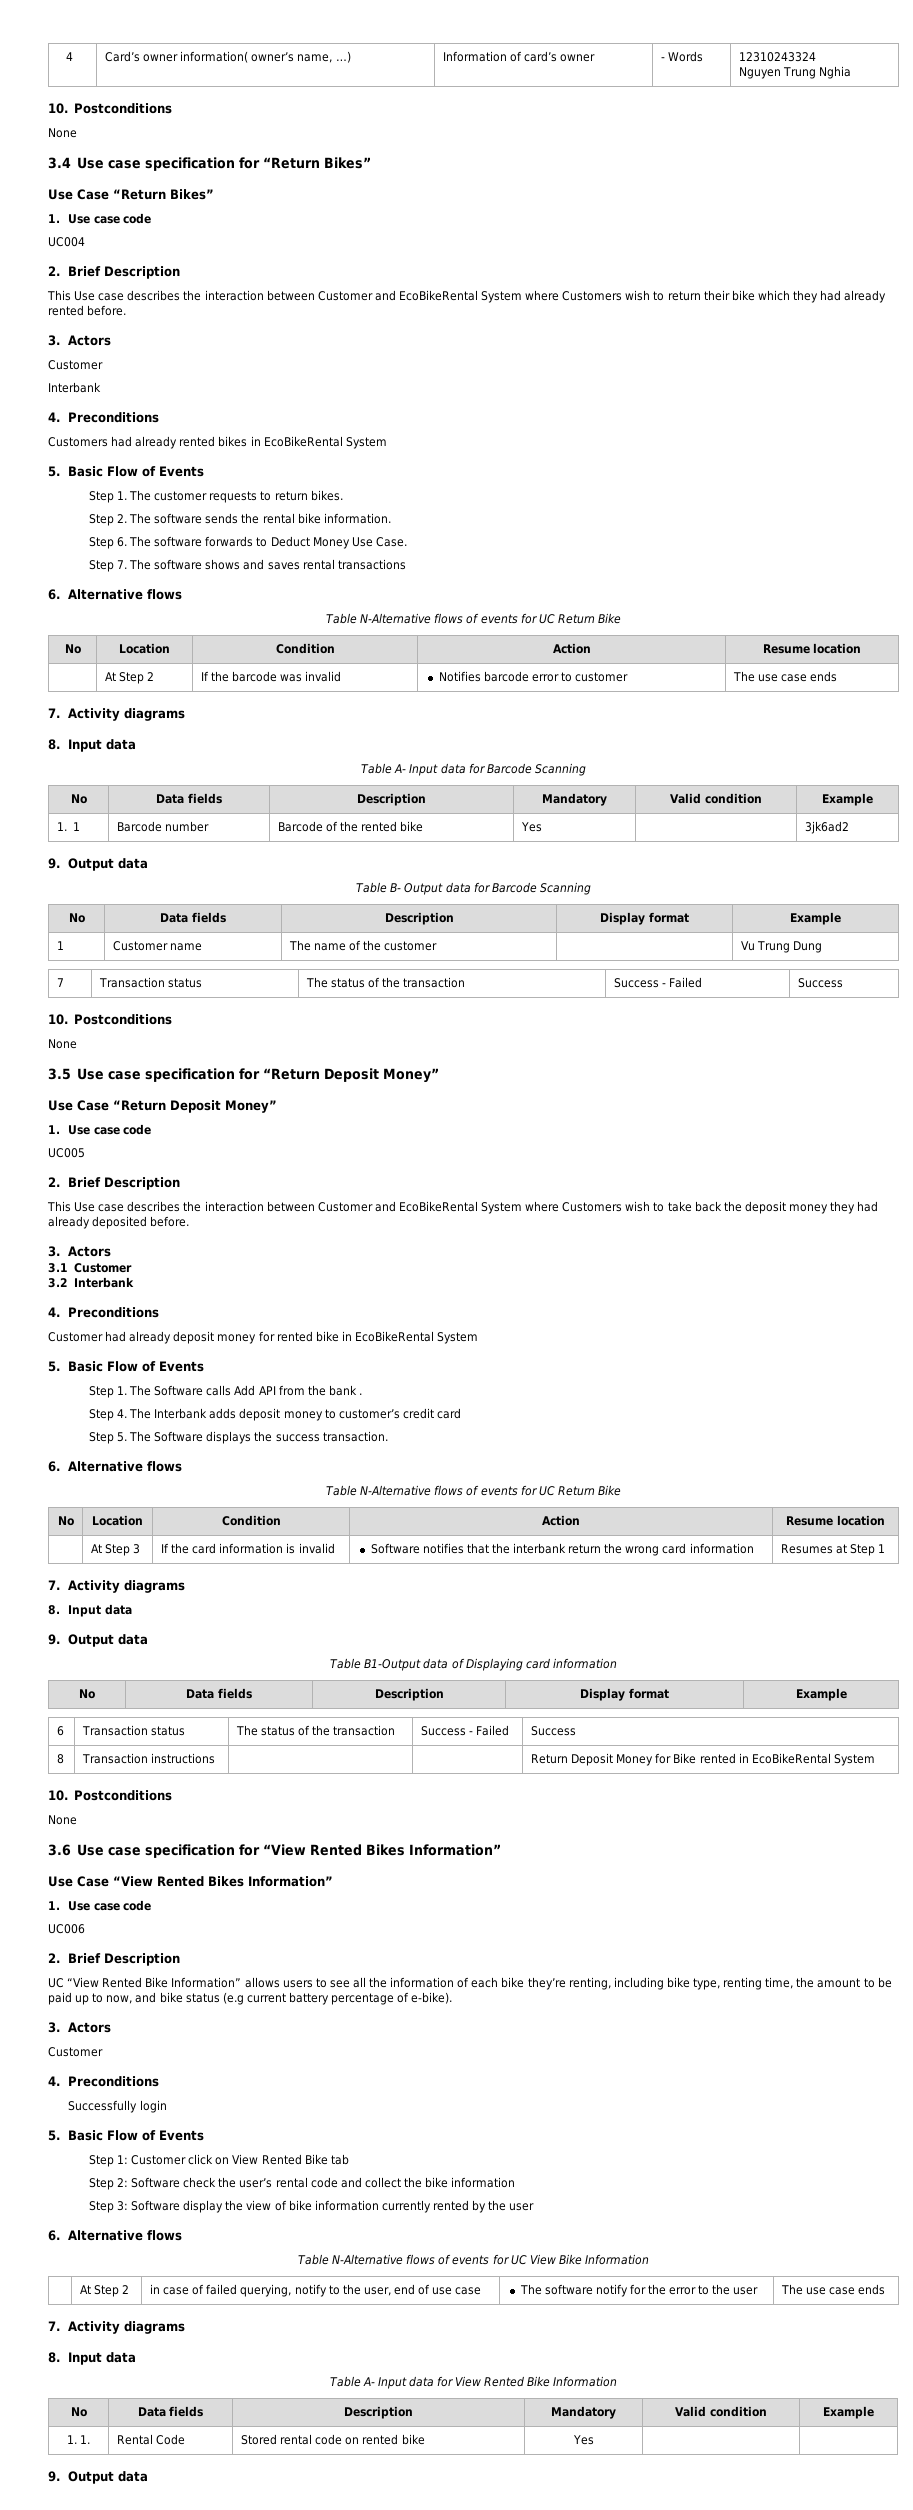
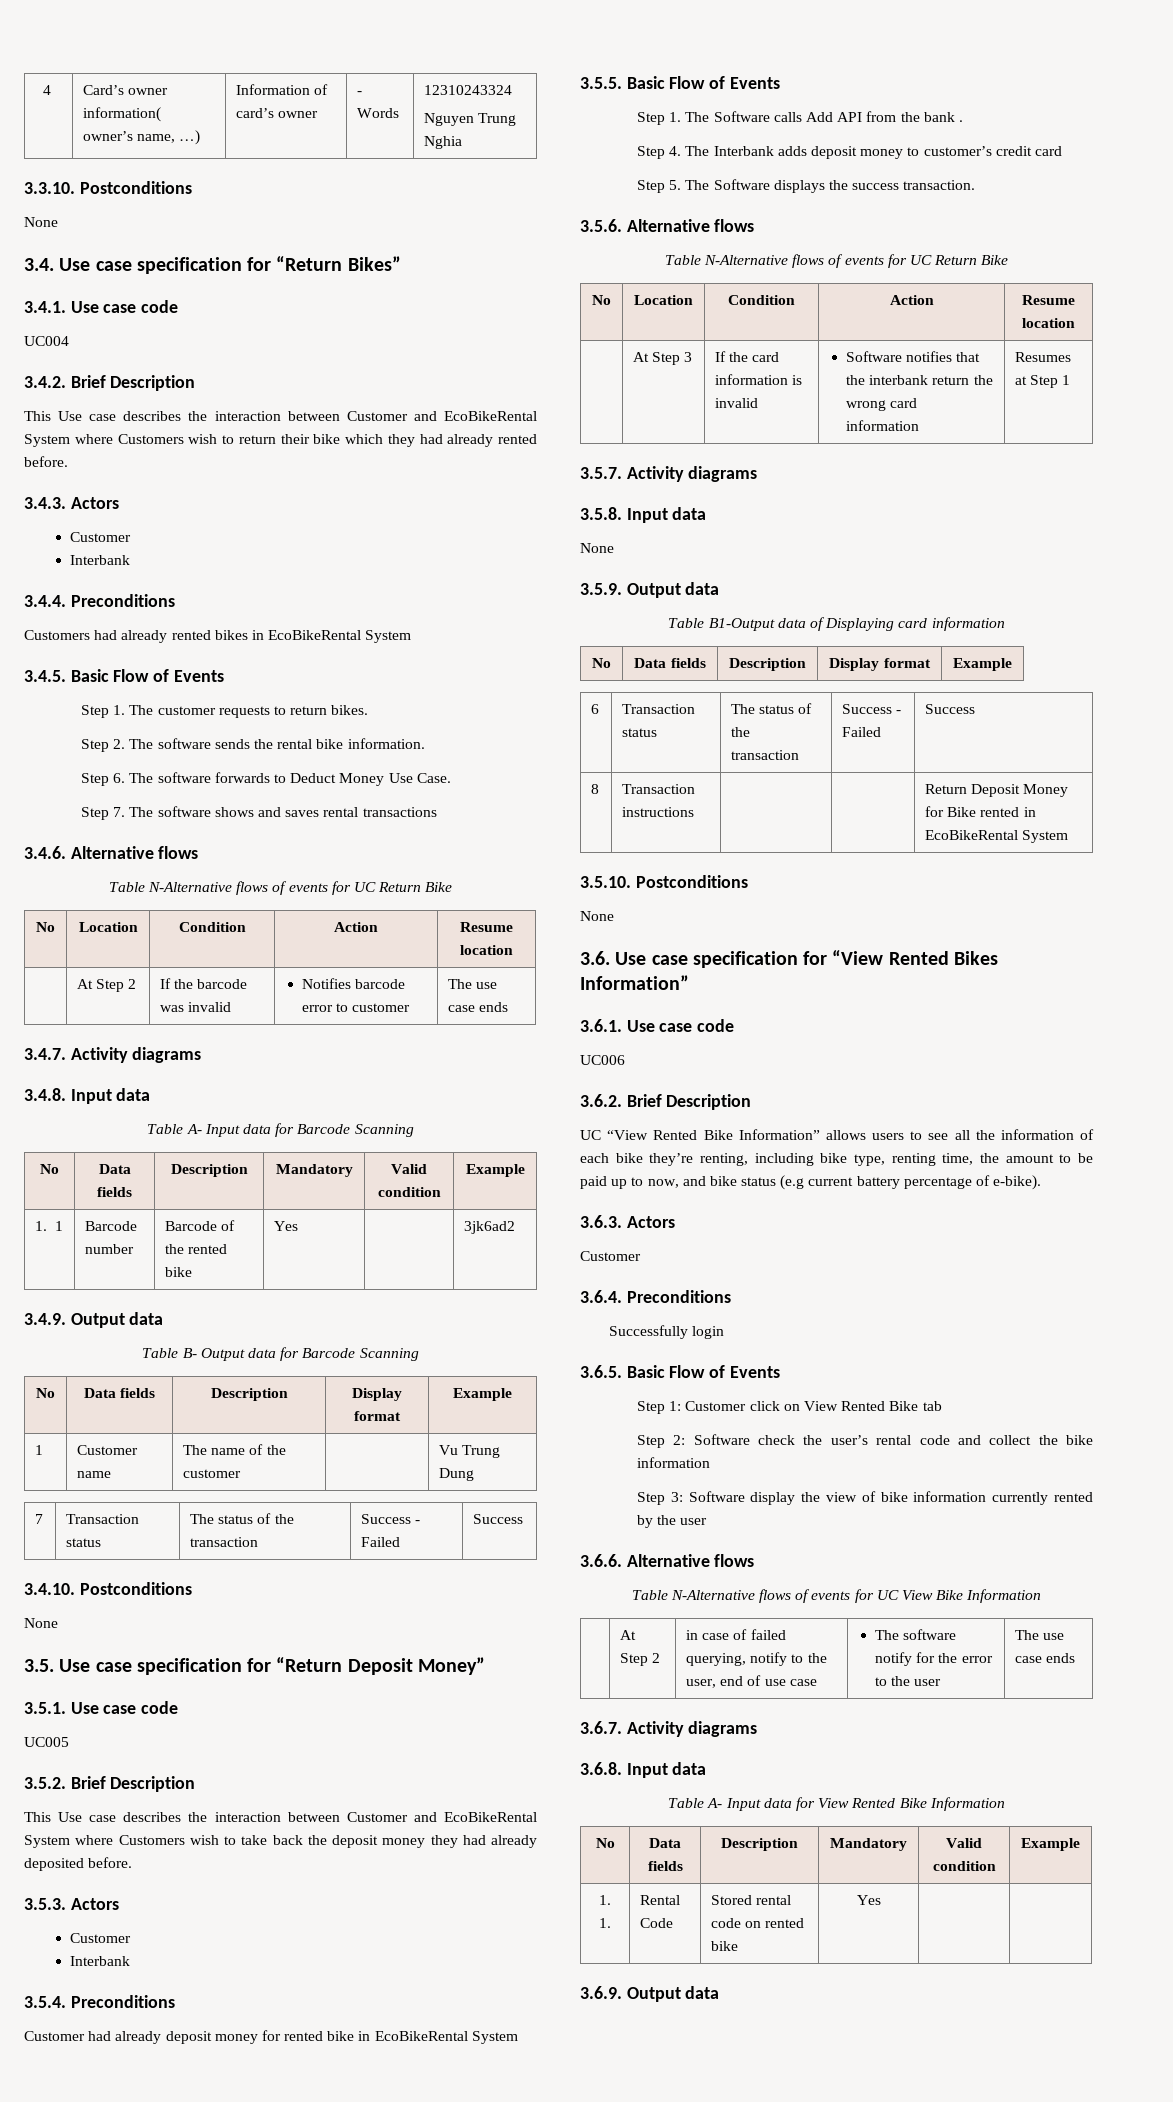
[48,103,172,114] [48,128,77,138] [48,157,71,169] 10. Postconditions // None // 3.4 -> [24,181,192,194] [24,217,58,227] [24,258,54,271] 3.3.10. Postconditions // None // 3.4.
[48,189,214,200] [48,214,60,223] Use Case “Return Bikes” // 1. -> [24,301,66,313] 3.4.1.
[48,266,60,276] 2. -> [24,376,66,388] 3.4.2.
[48,335,112,346] [48,360,103,370] [48,382,101,393] [48,412,60,422] 3. Actors // Customer // Interbank // 4. -> [24,497,119,509] [69,532,131,542] [69,555,130,565] [24,595,66,607] 3.4.3. Actors // Customer // Interbank // 3.4.4.
[48,466,60,477] 5. -> [24,670,66,682] 3.4.5.
[48,589,60,600] 6. -> [24,846,66,859] 3.4.6.
[48,708,186,721] [48,739,60,750] 7. Activity diagrams // 8. -> [24,1047,202,1063] [24,1088,66,1101] 3.4.7. Activity diagrams // 3.4.8.
[48,858,60,869] 9. -> [24,1313,66,1325] 3.4.9.
[48,1014,172,1025] [48,1039,77,1049] [48,1068,71,1080] 10. Postconditions // None // 3.5 -> [24,1582,192,1595] [24,1618,58,1628] [24,1659,54,1672] 3.4.10. Postconditions // None // 3.5.
[48,1100,277,1113] [48,1125,60,1134] Use Case “Return Deposit Money” // 1. -> [24,1702,66,1714] 3.5.1.
[48,1177,60,1187] 2. -> [24,1777,66,1789] 3.5.2.
[48,1246,112,1257] [48,1263,132,1273] [48,1277,134,1288] [48,1307,60,1317] 3. Actors // 3.1 Customer // 3.2 Interbank // 4. -> [24,1898,119,1910] [69,1933,131,1943] [69,1956,130,1966] [24,1996,66,2008] 3.5.3. Actors // Customer // Interbank // 3.5.4.
[48,1361,60,1372] 5. -> [580,77,622,89] 3.5.5.
[48,1461,60,1472] 6. -> [580,219,622,232] 3.5.6.
[48,1580,186,1593] [48,1604,132,1617] [48,1634,60,1645] 7. Activity diagrams // 8. Input data // 9. -> [580,466,758,482] [580,507,707,523] [580,543,614,553] [580,583,622,595] 3.5.7. Activity diagrams // 3.5.8. Input data // None // 3.5.9.
[48,1790,172,1801] [48,1815,77,1825] [48,1844,71,1856] 10. Postconditions // None // 3.6 -> [580,875,748,888] [580,911,614,921] [580,951,610,965] 3.5.10. Postconditions // None // 3.6.
[48,1876,333,1887] [48,1901,60,1910] Use Case “View Rented Bikes Information” // 1. -> [580,1019,622,1032] 3.6.1.
[48,1953,60,1963] 2. -> [580,1094,622,1107] 3.6.2.
[48,2022,112,2033] [48,2047,103,2057] [48,2076,60,2086] 3. Actors // Customer // 4. -> [580,1215,675,1228] [580,1251,641,1261] [580,1290,622,1303] 3.6.3. Actors // Customer // 3.6.4.
[48,2130,60,2141] 5. -> [580,1365,622,1378] 3.6.5.
[48,2230,60,2241] 6. -> [580,1554,622,1567] 3.6.6.
[48,2321,186,2334] [48,2352,60,2363] 7. Activity diagrams // 8. -> [580,1721,758,1737] [580,1762,622,1775] 3.6.7. Activity diagrams // 3.6.8.
[48,2471,60,2482] 9. -> [580,1986,622,1999] 3.6.9.

